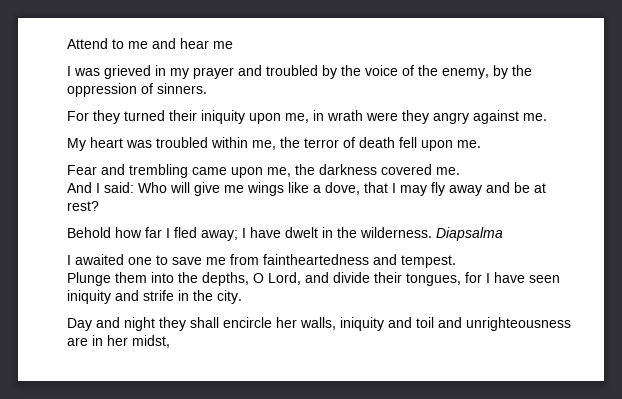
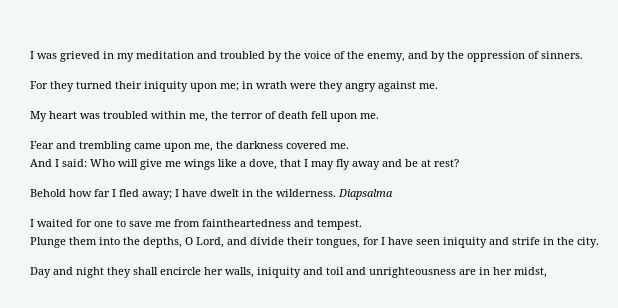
[66,38,233,49] Attend to me and hear me // -> (30, 55) none
[192,67,234,79] prayer -> [136,51,195,59] meditation
(489, 73) none -> [408,51,429,59] and
[284,113,309,123] me, -> [220,83,240,91] me;
[74,254,124,265] awaited -> [37,219,93,227] waited for

